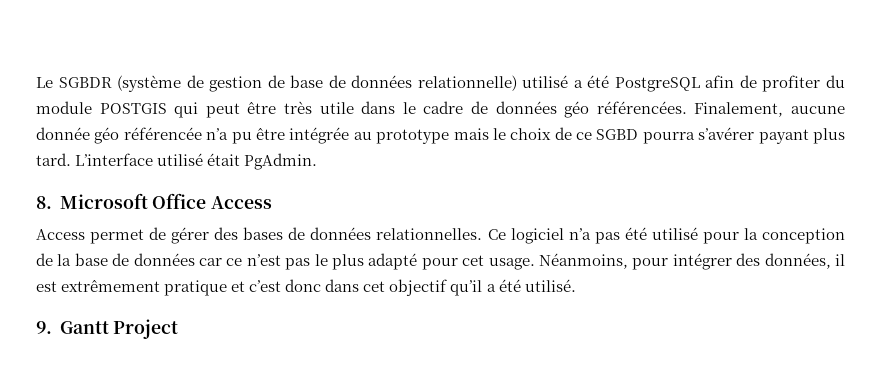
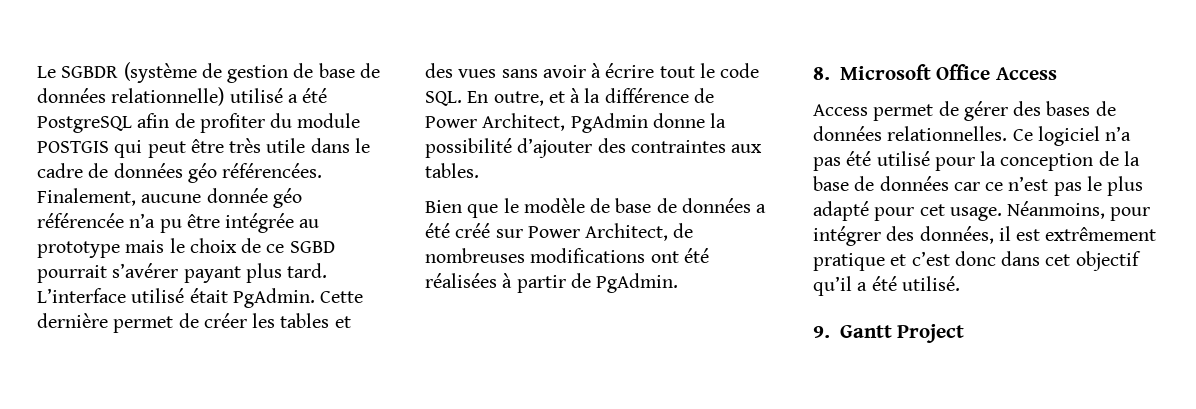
[642,132,695,144] pourra -> [37,265,107,283] pourrait
(318, 161) none -> [320,291,364,303] [37,313,351,333] [425,63,760,78] [425,88,714,106] [425,113,727,133] [425,138,763,158] [425,163,479,178] [425,198,767,218] [425,223,694,241] [425,248,709,263] [425,273,679,293] Cette dernière permet de créer les tables et des vues sans avoir à écrire tout le code SQL. En outre, et à la différence de Power Architect, PgAdmin donne la possibilité d’ajouter des contraintes aux tables. // Bien que le modèle de base de données a été créé sur Power Architect, de nombreuses modifications ont été réalisées à partir de PgAdmin.

